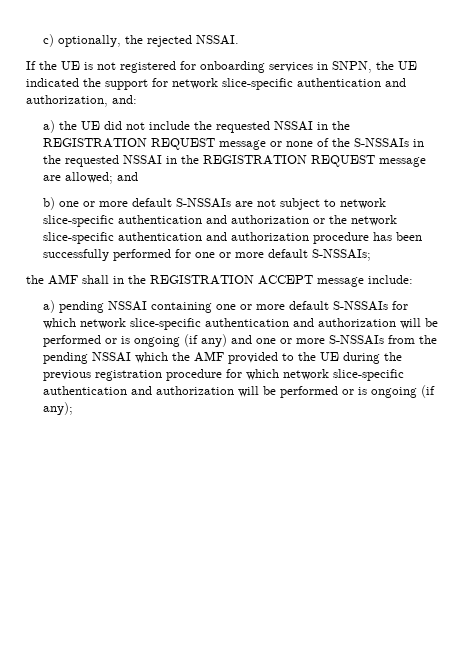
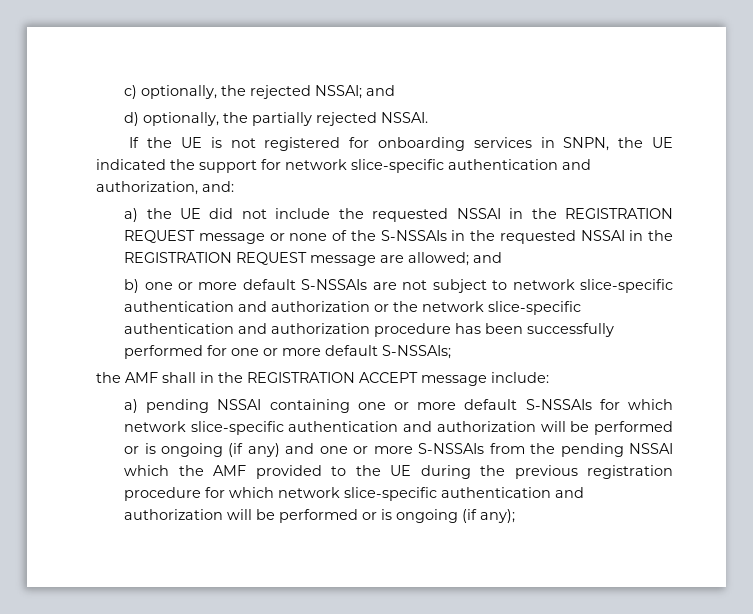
(192, 41) none -> [315,85,396,99] [124,112,378,126] NSSAI; and // d) optionally, the partially rejected

